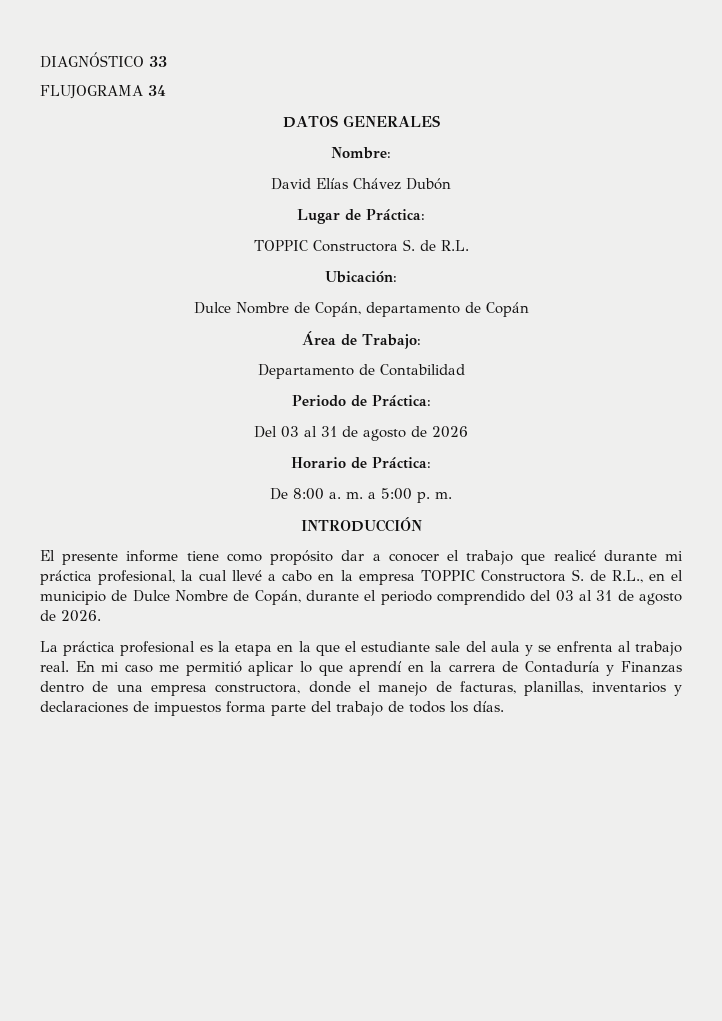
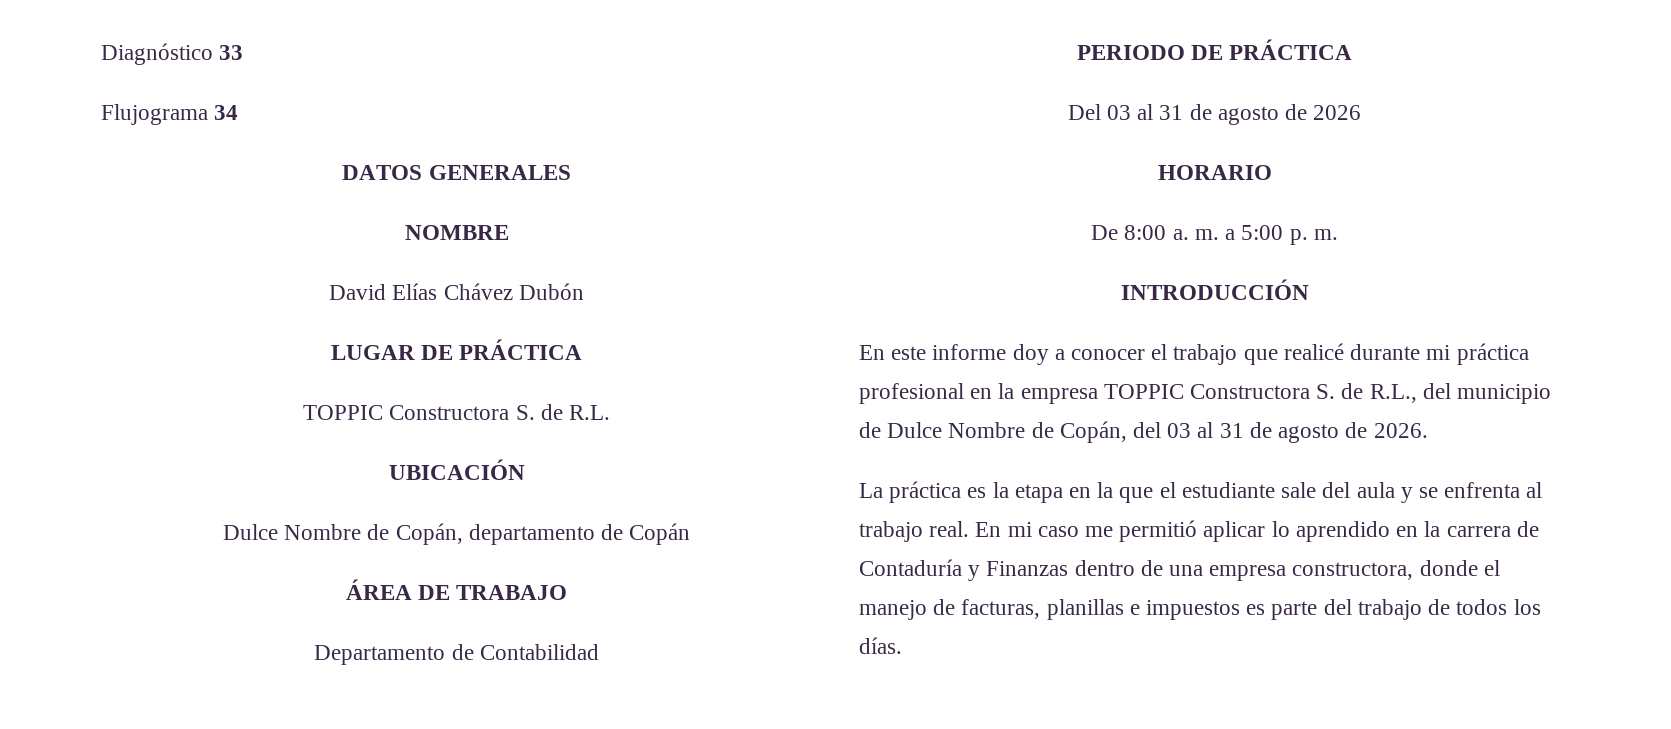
[40,52,144,68] DIAGNÓSTICO -> [101,43,213,65] Diagnóstico
[40,85,143,99] FLUJOGRAMA -> [101,104,208,125] Flujograma
[331,147,391,159] Nombre: -> [404,225,509,240] NOMBRE
[297,209,425,224] Lugar de Práctica: -> [330,339,583,360] LUGAR DE PRÁCTICA
[325,271,397,283] Ubicación: -> [388,459,525,480] UBICACIÓN
[301,331,421,349] Área de Trabajo: -> [345,579,568,600] ÁREA DE TRABAJO
[291,395,431,407] Periodo de Práctica: -> [1076,39,1353,60] PERIODO DE PRÁCTICA
[291,457,431,469] Horario de Práctica: -> [1157,165,1272,180] HORARIO
[40,550,365,565] El presente informe tiene como propósito dar -> [859,344,1049,365] En este informe doy
[98,570,313,585] profesional, la cual llevé a cabo -> [859,383,964,404] profesional
[648,570,683,581] en el -> [1422,383,1451,399] del
[306,590,525,605] durante el periodo comprendido -> (1127, 432) none
[120,641,196,656] profesional -> (962, 492) none
[318,661,403,676] que aprendí -> [1295,521,1390,542] aprendido
[524,681,682,696] [40,701,266,716] planillas, inventarios y declaraciones de impuestos forma -> [1046,599,1266,620] planillas e impuestos es

